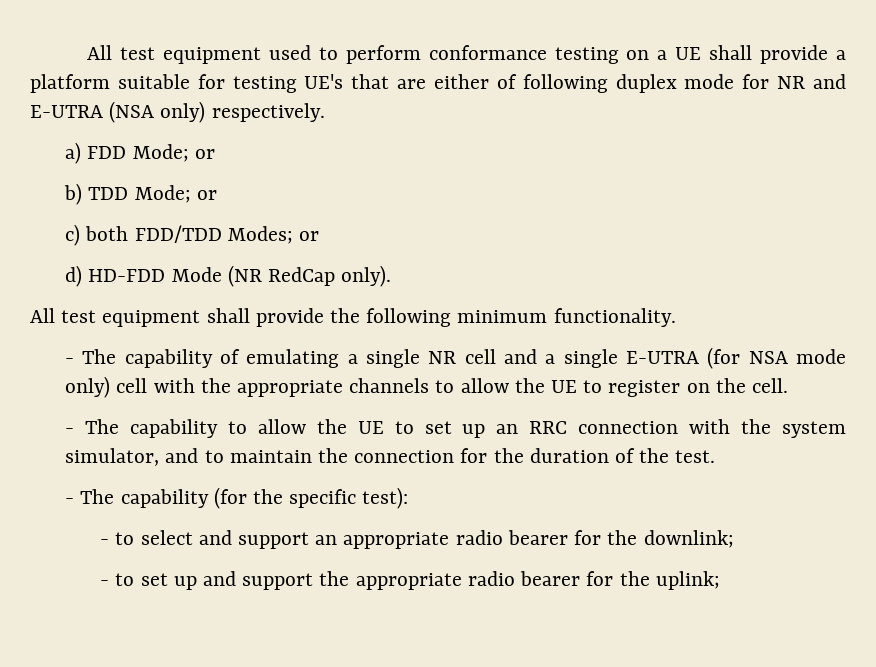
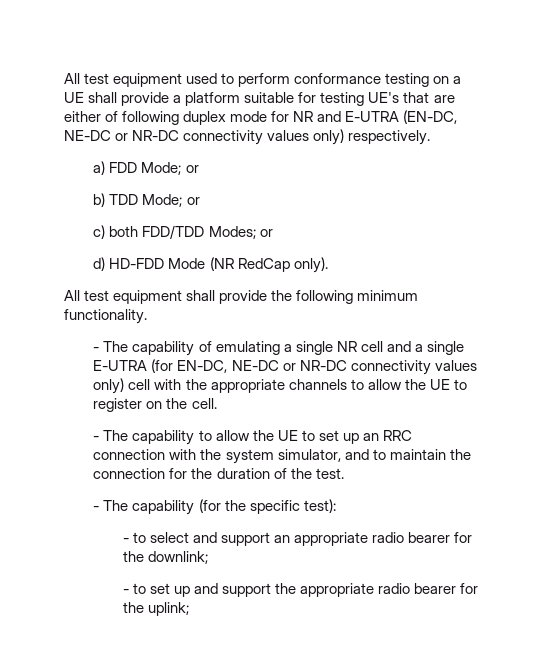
[109,101,155,123] (NSA -> [403,110,458,124] [64,130,310,145] (EN-DC, NE-DC or NR-DC connectivity values
[748,349,846,364] NSA mode -> [177,360,477,375] EN-DC, NE-DC or NR-DC connectivity values

